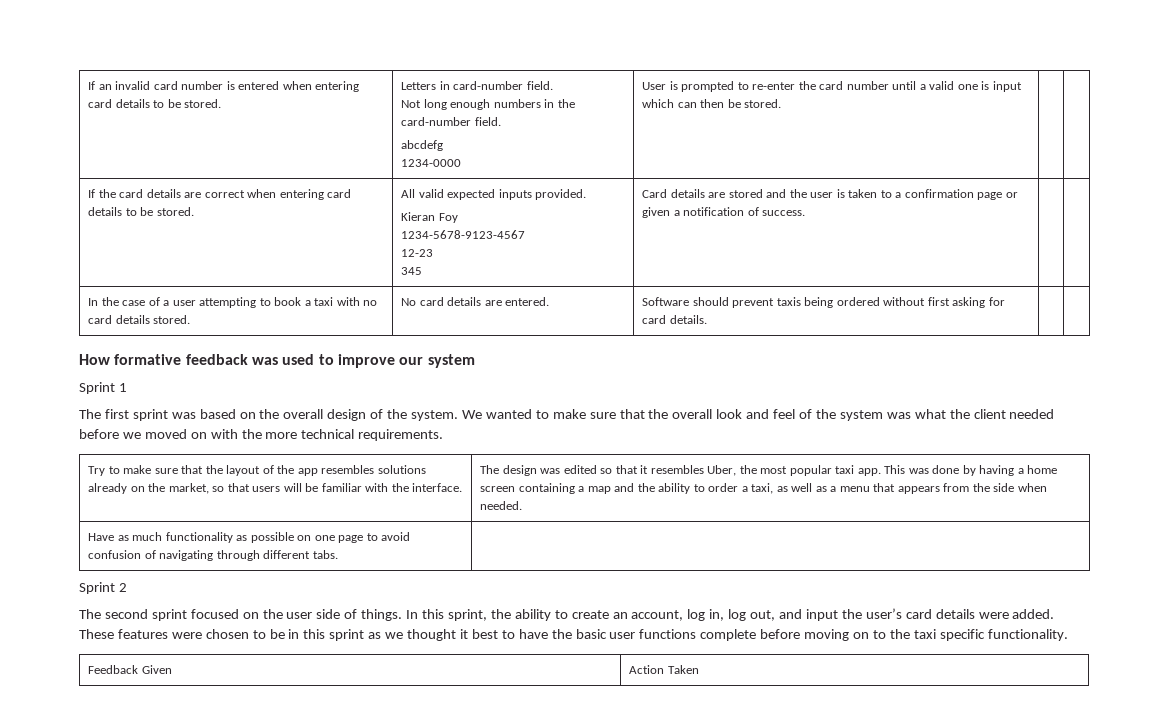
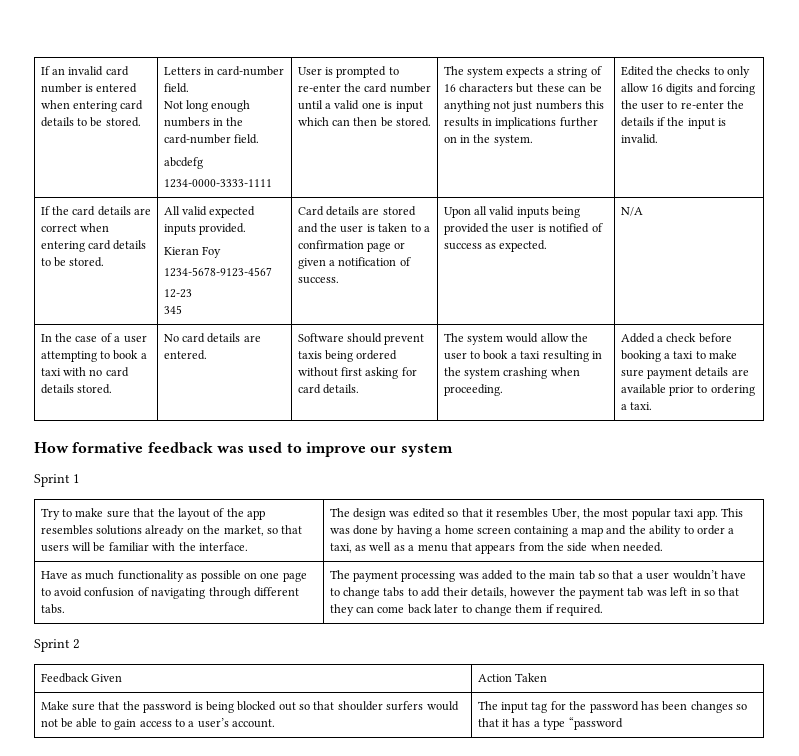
[401,159,462,167] 1234-0000 -> [163,179,272,188] 1234-0000-3333-1111
(782, 103) | -> [443,66,602,78] [443,83,602,93] [443,100,605,112] [443,117,598,129] [443,134,533,146] [620,66,751,78] [620,83,756,95] [620,100,745,110] [620,117,727,129] [620,134,658,144] The system expects a string of 16 characters but these can be anything not just numbers this results in implications further on in the system. | Edited the checks to only allow 16 digits and forcing the user to re-enter the details if the input is invalid.
(806, 213) | -> [443,206,581,218] [443,223,603,235] [443,240,548,252] [620,207,643,216] Upon all valid inputs being provided the user is notified of success as expected. | N/A
(707, 319) | -> [443,333,589,345] [443,350,602,362] [443,367,580,379] [443,384,503,396] [620,333,732,343] [620,350,738,362] [620,367,749,379] [620,384,755,396] [620,402,653,410] The system would allow the user to book a taxi resulting in the system crashing when proceeding. | Added a check before booking a taxi to make sure payment details are available prior to ordering a taxi.
[79,409,1055,421] [79,429,444,441] // The first sprint was based on the overall design of the system. We wanted to make sure that the overall look and feel of the system was what the client needed before we moved on with the more technical requirements. -> (80, 478) none
[79,582,127,594] [79,608,1055,621] [79,629,1068,641] [88,665,172,674] [629,665,699,674] // Sprint 2 // The second sprint focused on the user side of things. In this sprint, the ability to create an account, log in, log out, and input the user’s card details were added. These features were chosen to be in this sprint as we thought it best to have the basic user functions complete before moving on to the taxi specific functionality. // Feedback Given | Action Taken -> [329,570,746,582] [329,587,740,599] [329,604,604,616] [34,639,80,652] [40,673,123,683] [477,673,548,682] [40,701,459,713] [40,718,276,730] [477,701,748,713] [477,717,623,730] The payment processing was added to the main tab so that a user wouldn’t have to change tabs to add their details, however the payment tab was left in so that they can come back later to change them if required. // Sprint 2 // Feedback Given | Action Taken // Make sure that the password is being blocked out so that shoulder surfers would not be able to gain access to a user’s account. | The input tag for the password has been changes so that it has a type “password

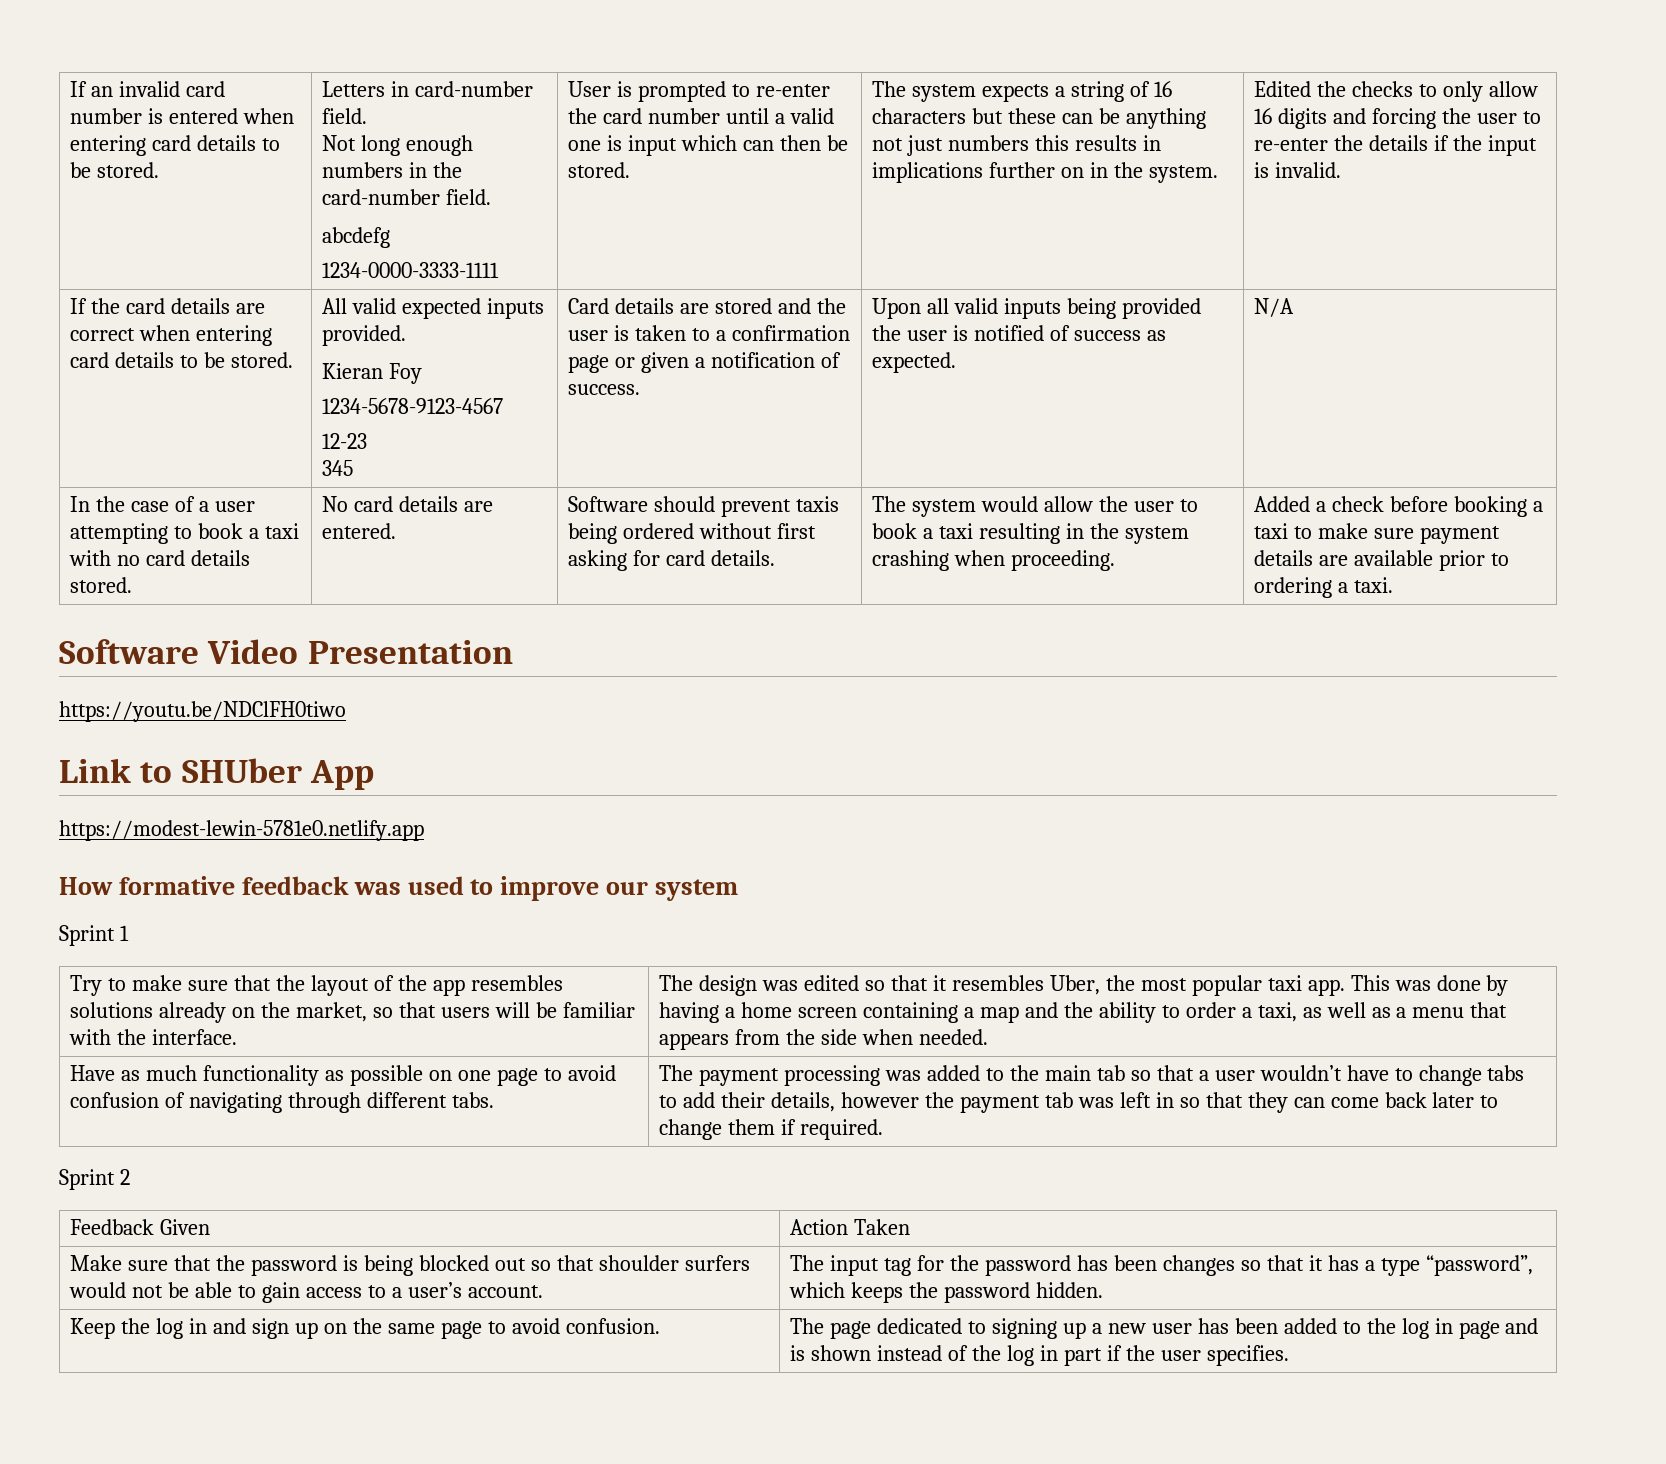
(653, 406) none -> [59,639,513,664] [59,701,346,722] [59,758,374,790] [59,820,424,841] // Software Video Presentation // https://youtu.be/NDClFH0tiwo // Link to SHUber App // https://modest-lewin-5781e0.netlify.app
[568,717,623,730] “password -> [1425,1255,1533,1276] [789,1282,1104,1303] [70,1318,660,1339] [790,1318,1539,1339] [790,1345,1289,1366] “password”, which keeps the password hidden. // Keep the log in and sign up on the same page to avoid confusion. | The page dedicated to signing up a new user has been added to the log in page and is shown instead of the log in part if the user specifies.

